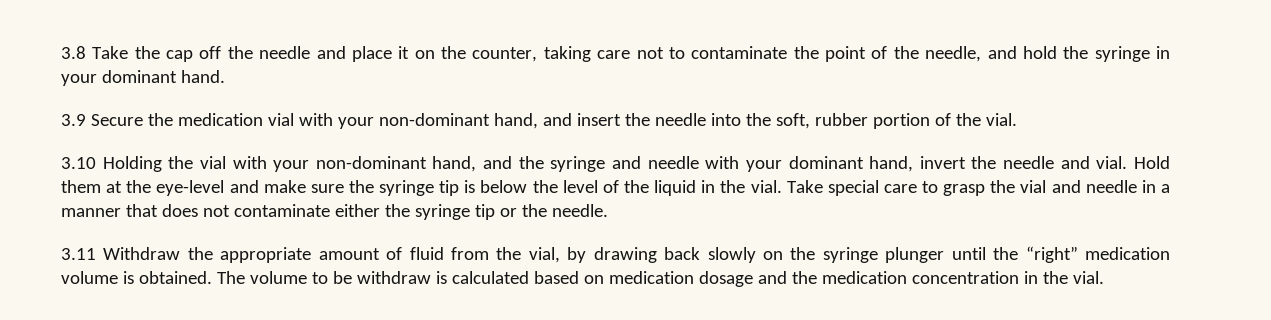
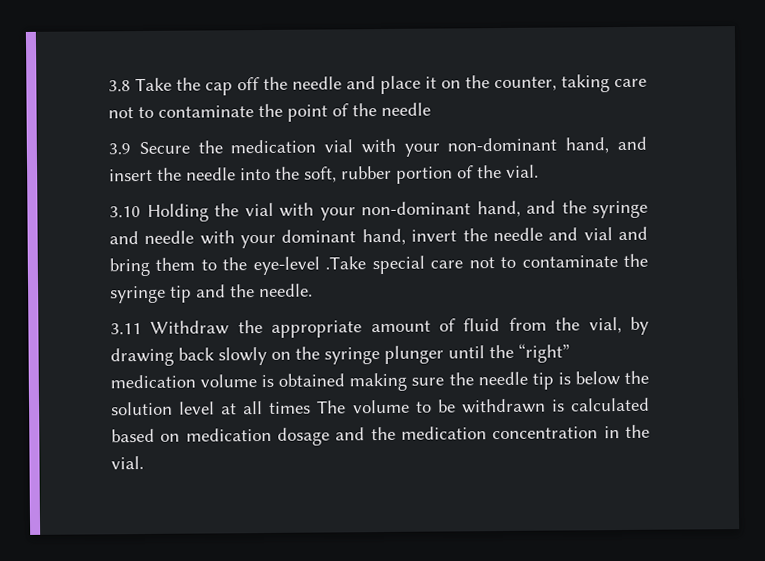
[925,46,1170,62] [61,70,225,86] needle, and hold the syringe in your dominant hand. -> [381,102,431,117] needle
[1096,156,1170,169] [61,180,1171,196] [61,204,517,220] vial. Hold them at the eye-level and make sure the syringe tip is below the level of the liquid in the vial. Take special care to grasp the vial and needle in a manner that does not contaminate either the syringe tip or -> [583,226,649,241] [109,253,648,277] [110,284,226,304] vial and bring them to the eye-level .Take special care not to contaminate the syringe tip and
[138,271,212,284] obtained. -> [278,370,649,392] [111,401,312,416] obtained making sure the needle tip is below the solution level at all times
[356,271,431,284] withdraw -> [460,398,546,414] withdrawn

